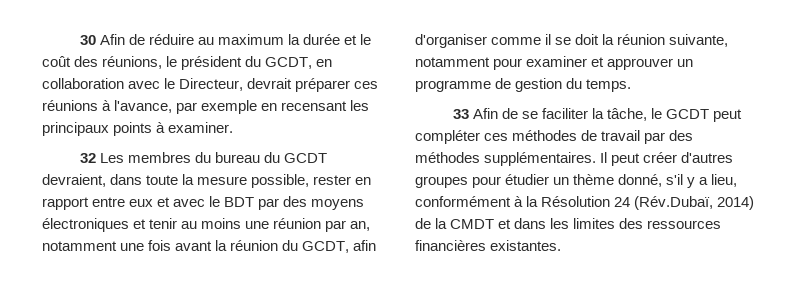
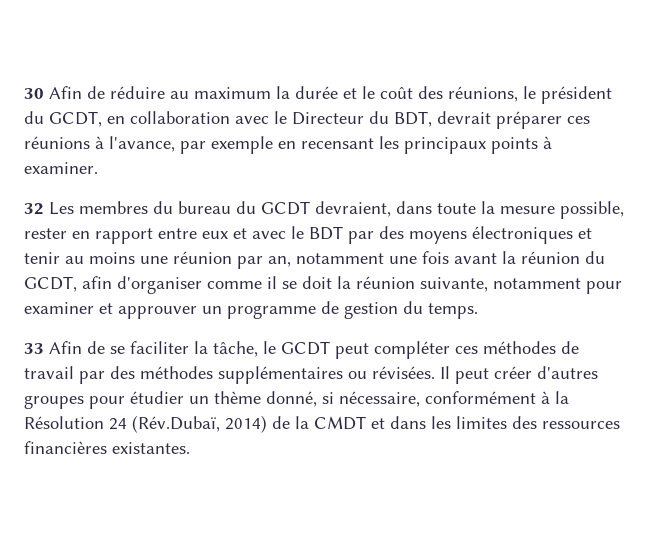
[179,78,244,91] Directeur, -> [292,111,432,127] Directeur du BDT,
[484,152,597,166] supplémentaires. -> [218,366,435,384] supplémentaires ou révisées.
[666,174,738,188] s'il y a lieu, -> [322,391,420,407] si nécessaire,

